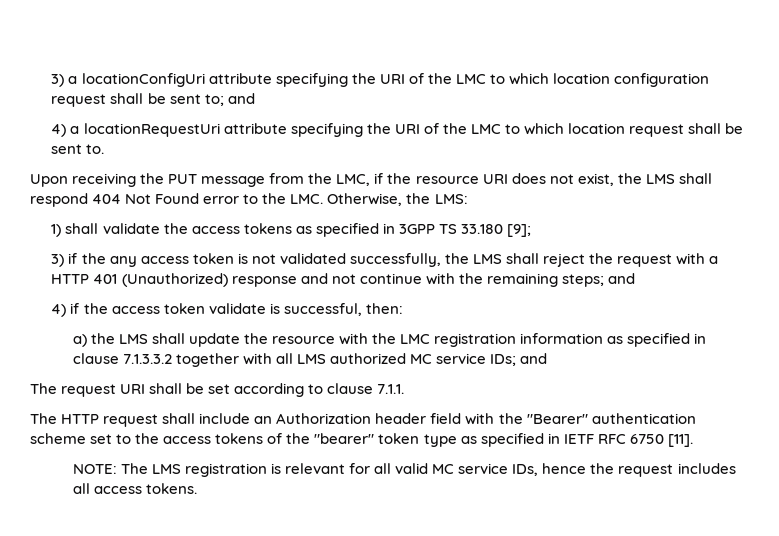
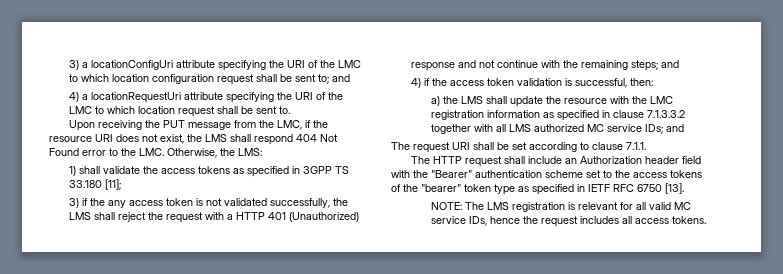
[506,224,531,237] [9]; -> [105,179,122,190] [11];
[208,303,266,314] validate -> [517,78,563,86] validation
[667,434,693,447] [11]. -> [665,183,684,194] [13].

